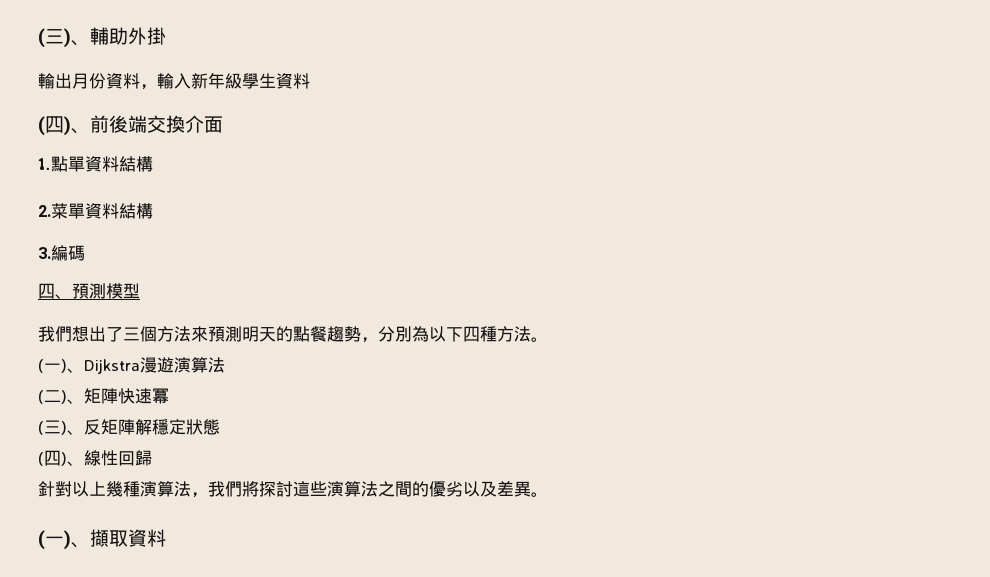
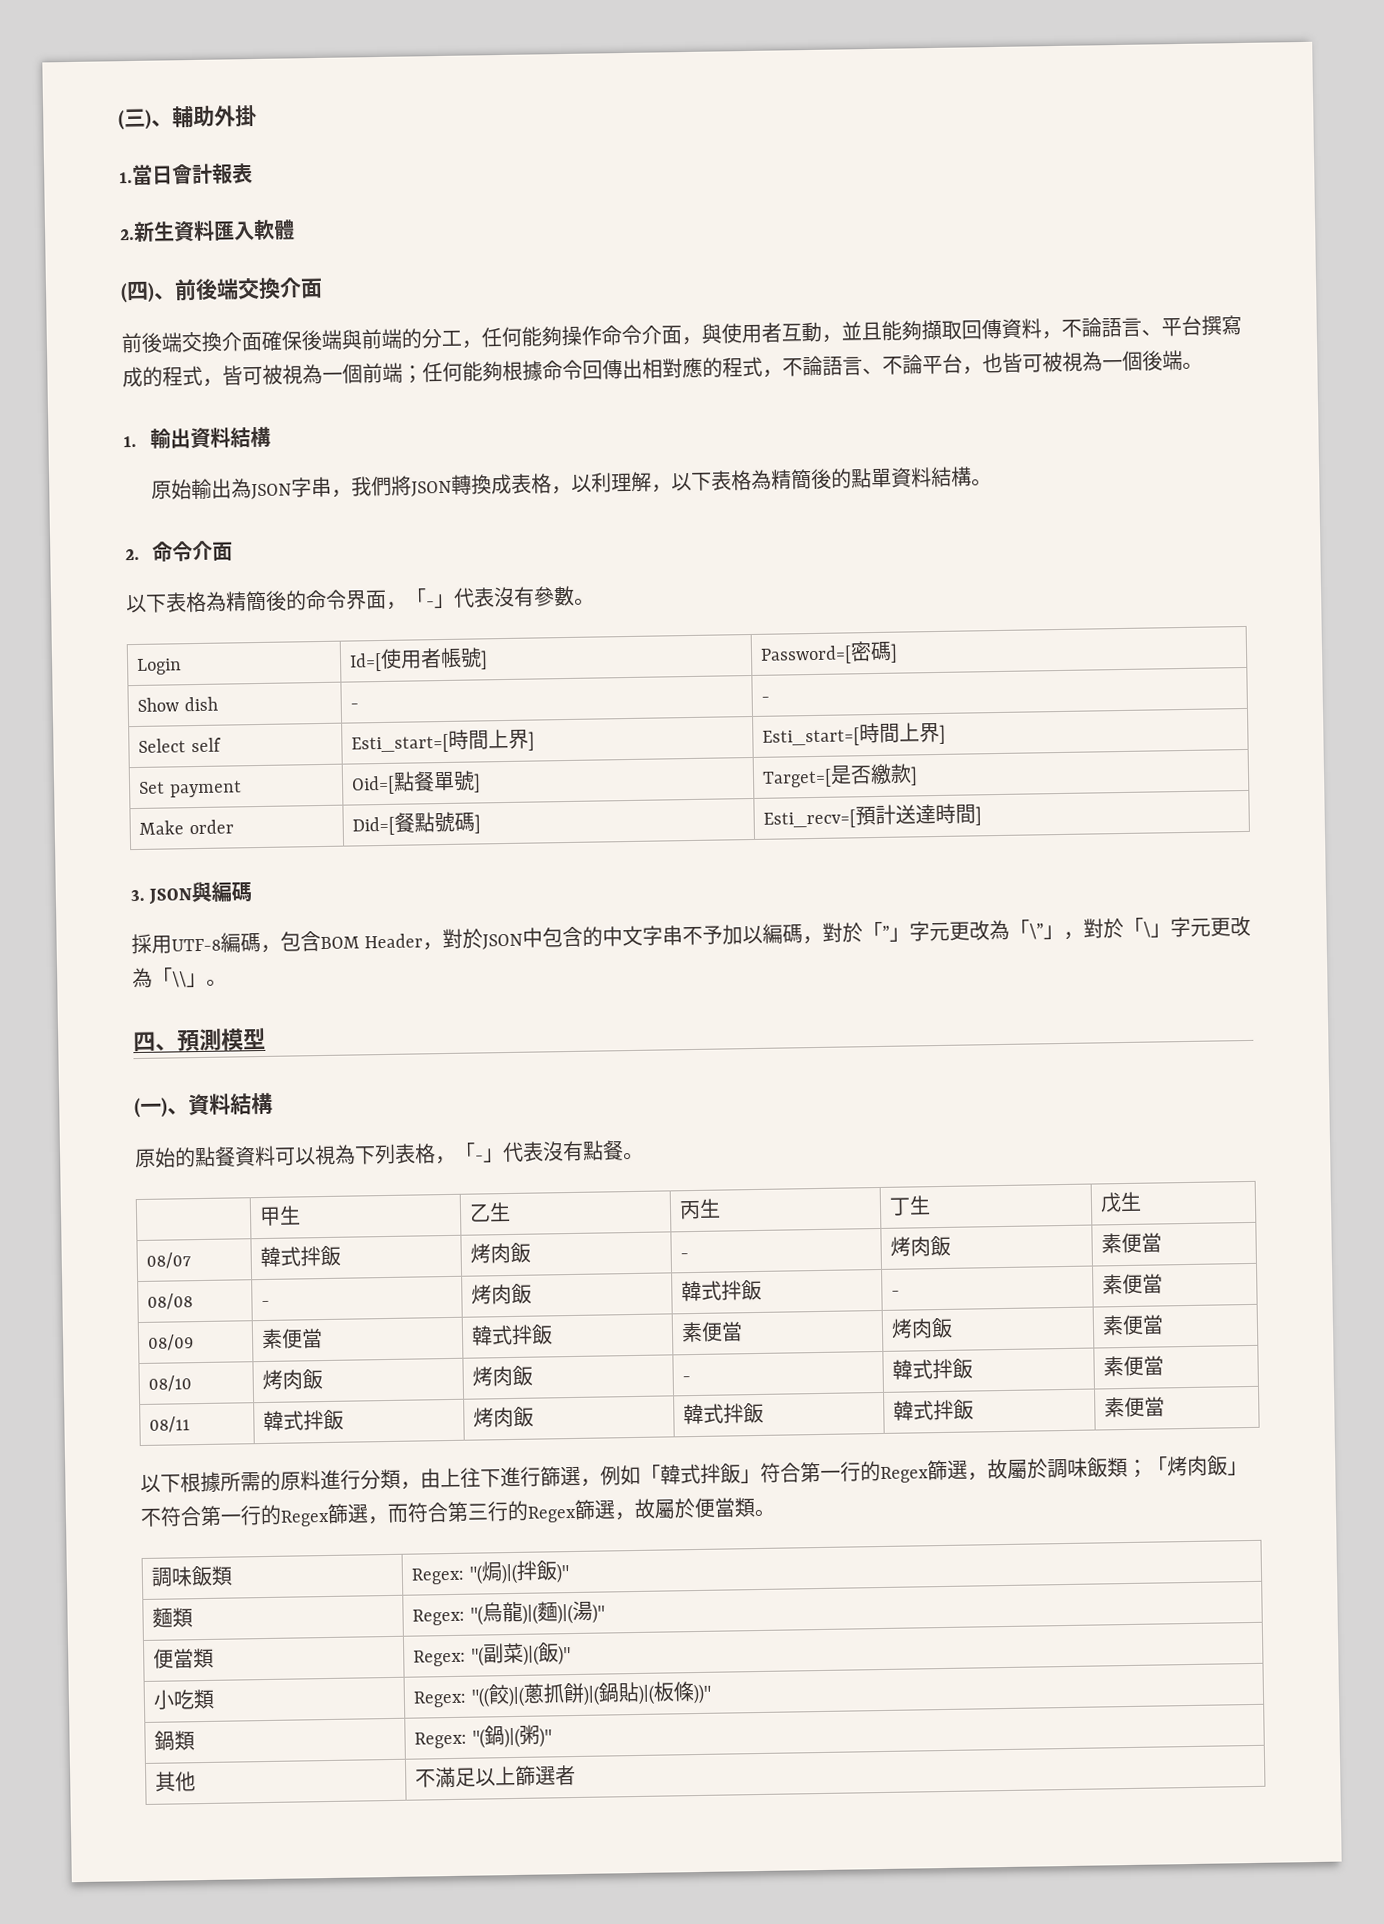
[38,72,259,90] 輸出月份資料，輸入新年級學 -> [119,163,253,186] [120,221,155,242] 1.當日會計報表 // 2.新
(310, 81) none -> [213,219,295,241] 匯入軟體
[38,158,51,170] 1. -> [121,314,1242,354] [122,349,1203,388] [123,426,271,449] [150,468,852,501] 前後端交換介面確保後端與前端的分工，任何能夠操作命令介面，與使用者互動，並且能夠擷取回傳資料，不論語言、平台撰寫成的程式，皆可被視為一個前端；任何能夠根據命令回傳出相對應的程式，不論語言、不論平台，也皆可被視為一個後端。 // 1.輸出資料結構 // 原始輸出為JSON字串，我們將JSON轉換成表格，以利理解，以下表格為精簡後的
[38,203,153,219] // 2.菜單資料結構 -> [970,478,992,487] [125,540,233,562] [125,585,595,614] [137,658,183,675] [349,647,489,672] [760,641,899,665] [137,696,218,712] [350,703,360,709] [761,696,771,702] [138,737,222,753] [351,728,536,754] [762,722,947,747] [139,780,242,798] [351,770,482,795] [762,763,919,788] [139,819,234,835] [352,811,482,836] [763,803,983,829] 。 // 2.命令介面 // 以下表格為精簡後的命令界面，「-」代表沒有參數。 // Login | Id=[使用者帳號] | Password=[密碼] // Show dish | - | - // Select self | Esti_start=[時間上界] | Esti_start=[時間上界] // Set payment | Oid=[點餐單號] | Target=[是否繳款] // Make order | Did=[餐點號碼] | Esti_recv=[預計送達時間]
(51, 253) none -> [148,881,213,905] JSON與
[38,283,140,299] [38,326,548,343] [38,357,225,374] [38,388,169,404] [38,419,220,435] [38,450,152,466] [38,480,548,498] [38,529,166,550] 四、預測模型 // 我們想出了三個方法來預測明天的點餐趨勢，分別為以下四種方法。 // (一)、Dijkstra漫遊演算法 // (二)、矩陣快速冪 // (三)、反矩陣解穩定狀態 // (四)、線性回歸 // 針對以上幾種演算法，我們將探討這些演算法之間的優劣以及差異。 // (一)、擷取資料 -> [131,915,1252,955] [132,967,227,989] [133,1027,266,1053] [134,1092,273,1119] [134,1140,644,1169] [259,1205,302,1227] [469,1201,512,1222] [679,1198,722,1220] [889,1195,932,1216] [1100,1191,1143,1213] [146,1252,192,1269] [260,1245,342,1268] [470,1242,532,1264] [680,1253,690,1259] [890,1235,952,1257] [1101,1232,1163,1254] [147,1293,194,1310] [261,1300,271,1307] [471,1283,533,1305] [681,1279,763,1302] [891,1290,901,1296] [1102,1273,1164,1295] [147,1334,195,1351] [261,1328,324,1350] [471,1324,554,1346] [681,1321,744,1343] [891,1317,954,1339] [1102,1314,1165,1336] [148,1375,193,1392] [262,1369,324,1391] [472,1365,534,1387] [682,1376,692,1382] [892,1358,974,1380] [1103,1355,1165,1377] [149,1416,191,1433] [263,1409,345,1432] [473,1406,535,1428] [683,1402,765,1425] [893,1399,975,1421] [1104,1396,1166,1418] [140,1455,1248,1494] [140,1497,776,1528] [151,1565,234,1587] [411,1560,570,1585] [152,1607,194,1628] [412,1600,605,1626] [153,1647,215,1669] [413,1642,571,1667] [153,1688,216,1710] [413,1681,712,1708] [154,1730,196,1751] [414,1724,552,1749] [155,1771,197,1792] [415,1764,577,1788] 採用UTF-8編碼，包含BOM Header，對於JSON中包含的中文字串不予加以編碼，對於「”」字元更改為「\”」，對於「\」字元更改為「\\」。 // 四、預測模型 // (一)、資料結構 // 原始的點餐資料可以視為下列表格，「-」代表沒有點餐。 // | 甲生 | 乙生 | 丙生 | 丁生 | 戊生 // 08/07 | 韓式拌飯 | 烤肉飯 | - | 烤肉飯 | 素便當 // 08/08 | - | 烤肉飯 | 韓式拌飯 | - | 素便當 // 08/09 | 素便當 | 韓式拌飯 | 素便當 | 烤肉飯 | 素便當 // 08/10 | 烤肉飯 | 烤肉飯 | - | 韓式拌飯 | 素便當 // 08/11 | 韓式拌飯 | 烤肉飯 | 韓式拌飯 | 韓式拌飯 | 素便當 // 以下根據所需的原料進行分類，由上往下進行篩選，例如「韓式拌飯」符合第一行的Regex篩選，故屬於調味飯類；「烤肉飯」不符合第一行的Regex篩選，而符合第三行的Regex篩選，故屬於便當類。 // 調味飯類 | Regex: "(焗)|(拌飯)" // 麵類 | Regex: "(烏龍)|(麵)|(湯)" // 便當類 | Regex: "(副菜)|(飯)" // 小吃類 | Regex: "((餃)|(蔥抓餅)|(鍋貼)|(板條))" // 鍋類 | Regex: "(鍋)|(粥)" // 其他 | 不滿足以上篩選者

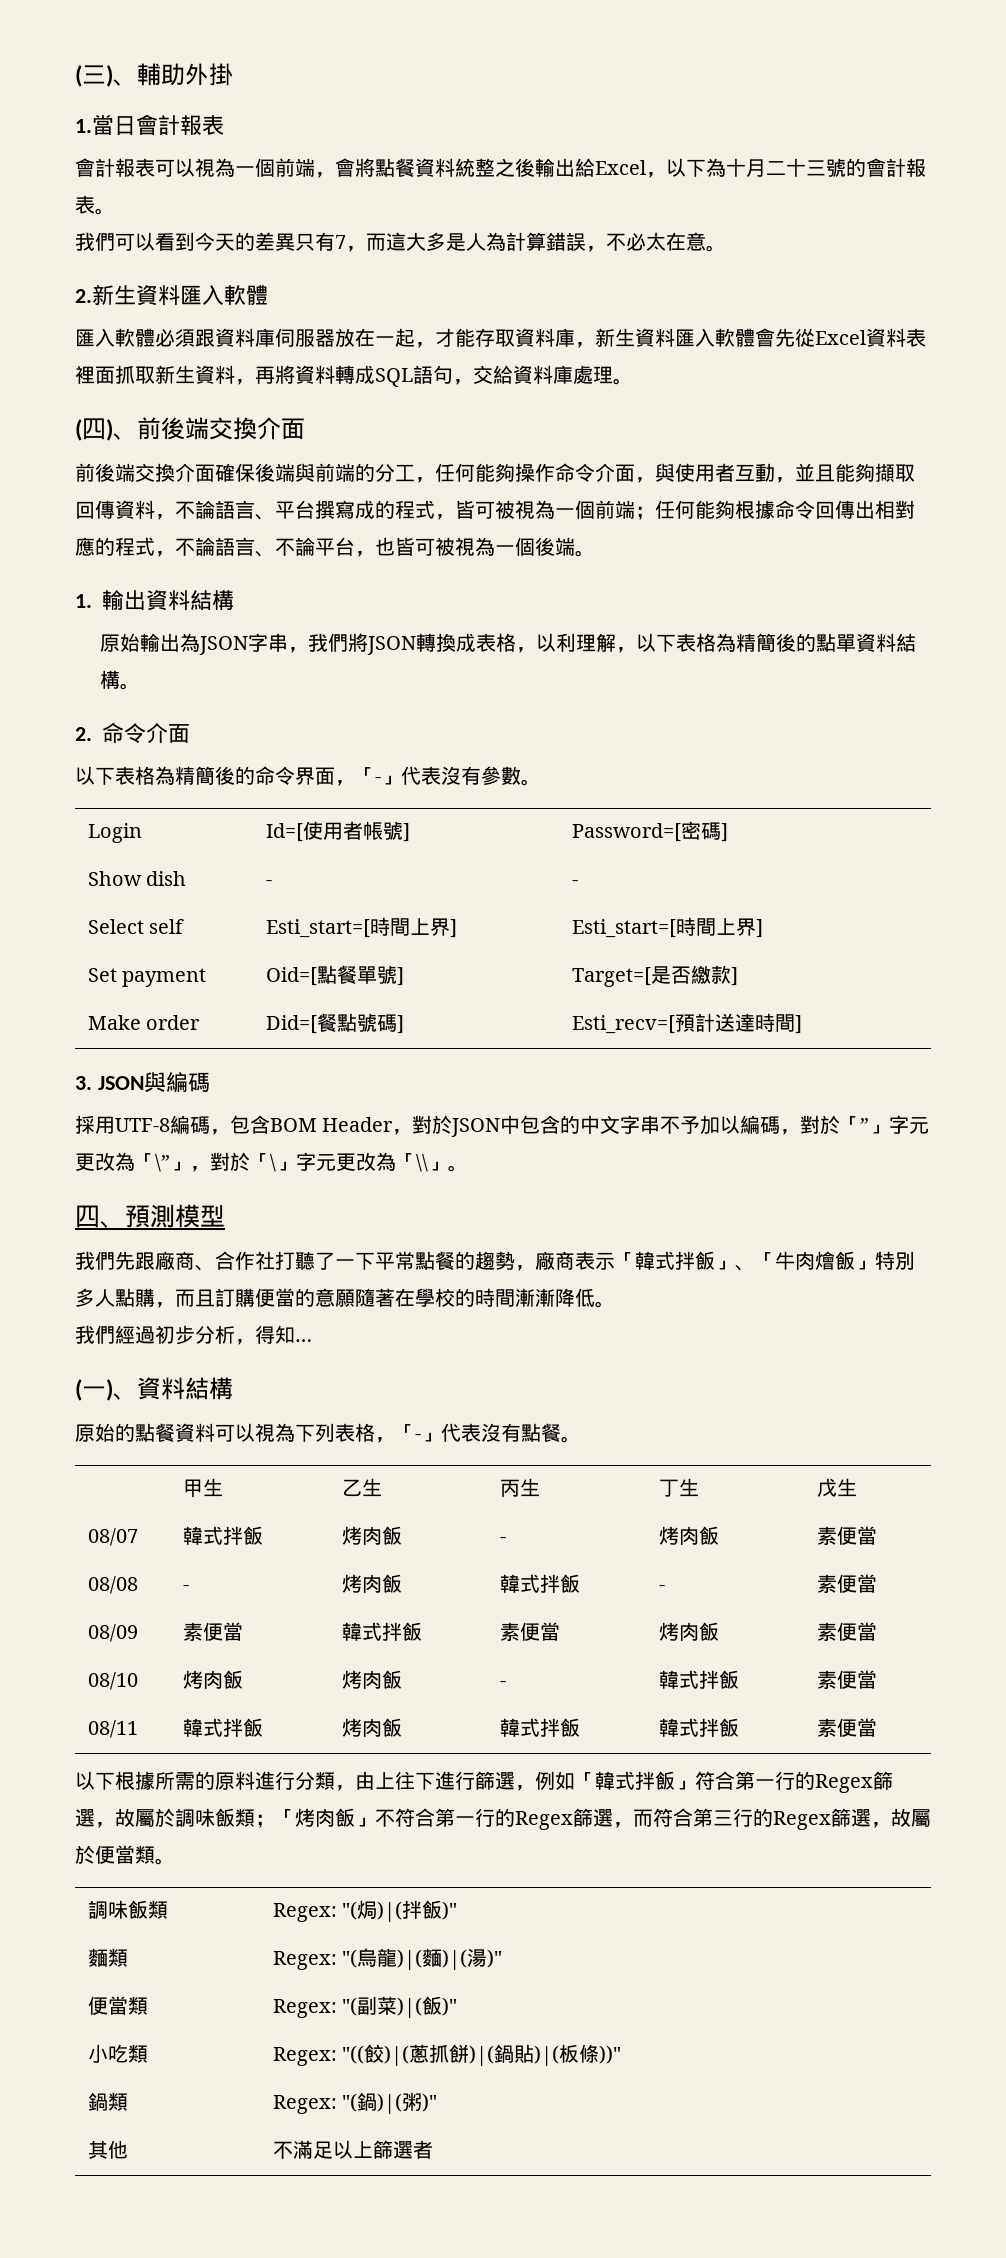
(253, 173) none -> [75,158,926,178] [75,195,115,215] [75,232,726,252] // 會計報表可以視為一個前端，會將點餐資料統整之後輸出給Excel，以下為十月二十三號的會計報表。 // 我們可以看到今天的差異只有7，而這大多是人為計算錯誤，不必太在意。
(295, 229) none -> [75,328,926,348] [75,365,633,387] // 匯入軟體必須跟資料庫伺服器放在一起，才能存取資料庫，新生資料匯入軟體會先從Excel資料表裡面抓取新生資料，再將資料轉成SQL語句，交給資料庫處理。
(266, 1038) none -> [75,1251,915,1271] [75,1288,615,1308] [75,1325,312,1345] // 我們先跟廠商、合作社打聽了一下平常點餐的趨勢，廠商表示「韓式拌飯」、「牛肉燴飯」特別多人點購，而且訂購便當的意願隨著在學校的時間漸漸降低。 // 我們經過初步分析，得知…

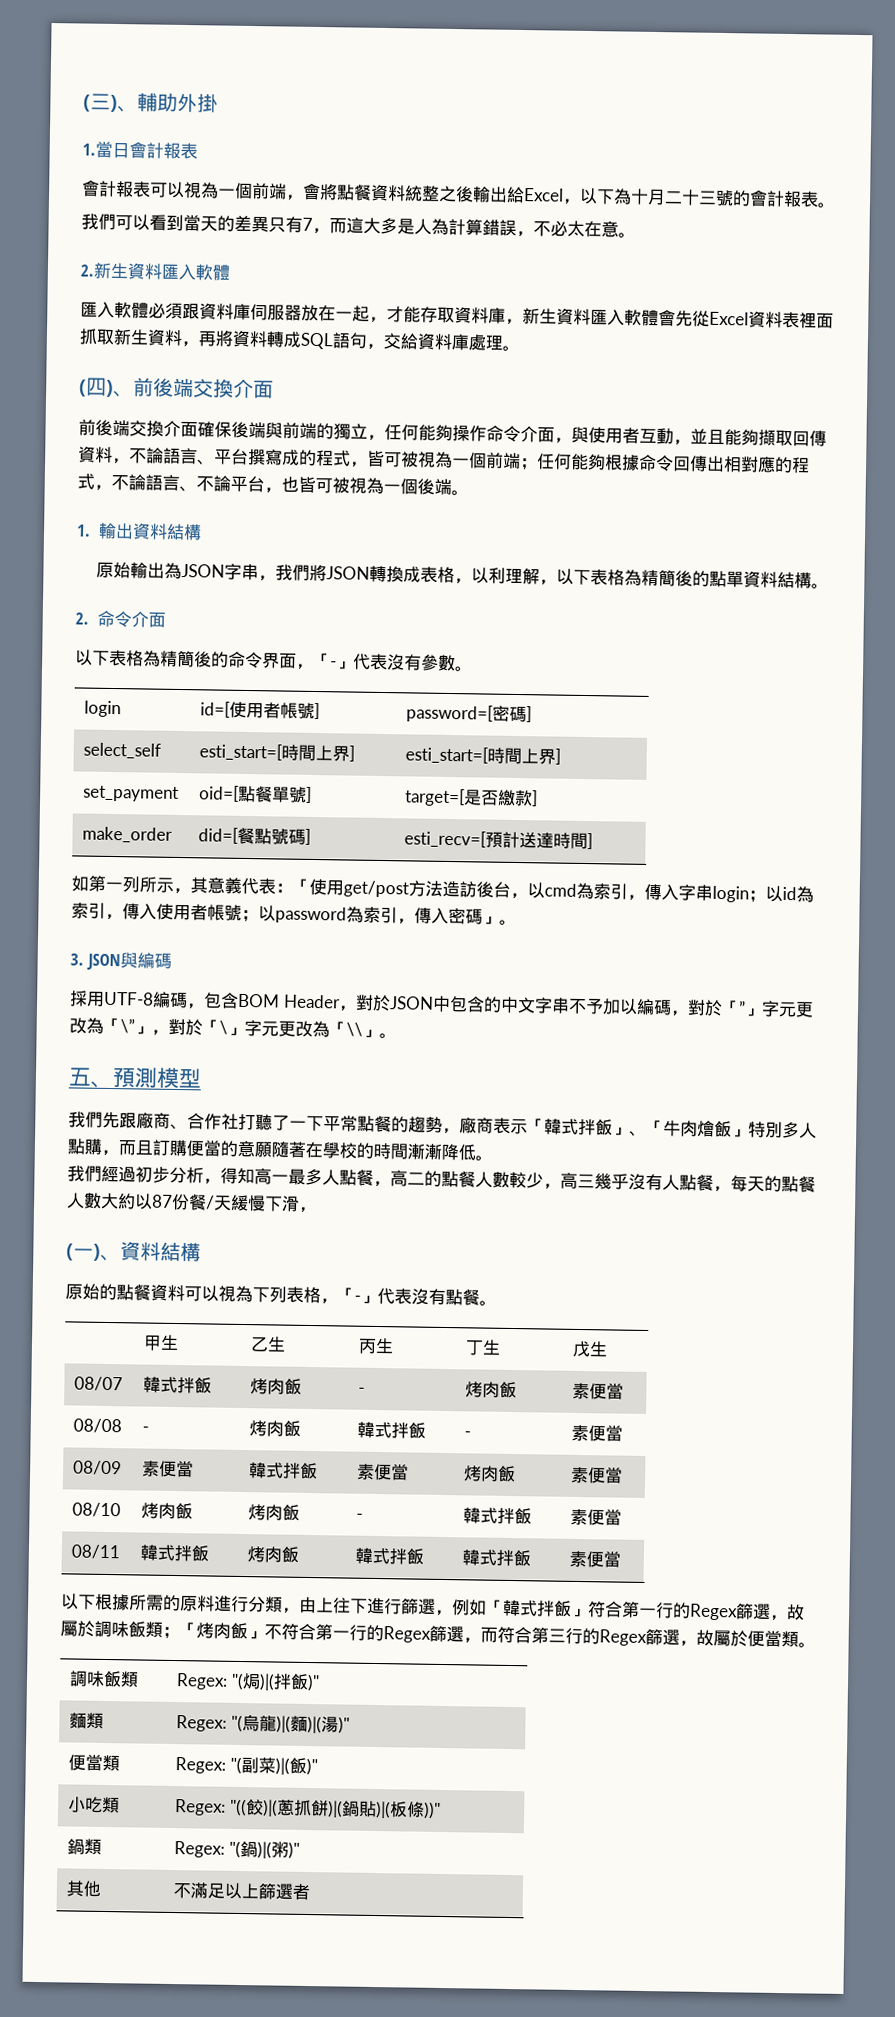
[195,232,215,251] 今 -> [183,214,201,232] 當
[375,463,415,482] 分工 -> [333,423,368,440] 獨立
[87,823,142,843] [265,823,303,842] Login | Id=[ -> [84,700,122,718] [200,701,231,718] login | id=[
[571,823,681,842] Password=[ -> [406,704,494,723] password=[
[87,871,187,886] [265,880,272,886] [571,880,578,886] [87,919,185,934] [265,919,370,938] Show dish | - | - // Select self | Esti_start=[ -> [83,742,162,759] [199,743,283,761] select_self | esti_start=[
[571,919,676,938] Esti_start=[ -> [405,746,489,764] esti_start=[
[87,968,207,987] [265,967,317,986] Set payment | Oid=[ -> [83,785,180,802] [199,785,240,802] set_payment | oid=[
[571,967,651,987] Target=[ -> [405,788,466,807] target=[
[87,1015,201,1030] [265,1015,317,1034] Make order | Did=[ -> [82,826,174,843] [198,827,239,844] make_order | did=[
[571,1015,675,1034] Esti_recv=[ -> [404,830,487,848] esti_recv=[
(802, 1024) none -> [71,875,814,903] [71,902,517,926] // 如第一列所示，其意義代表：「使用get/post方法造訪後台，以cmd為索引，傳入字串login；以id為索引，傳入使用者帳號；以password為索引，傳入密碼」。
[75,1205,100,1228] 四 -> [68,1067,92,1087] 五
[295,1339,312,1342] … -> [254,1168,816,1193] [66,1192,317,1214] 高一最多人點餐，高二的點餐人數較少，高三幾乎沒有人點餐，每天的點餐人數大約以87份餐/天緩慢下滑，

